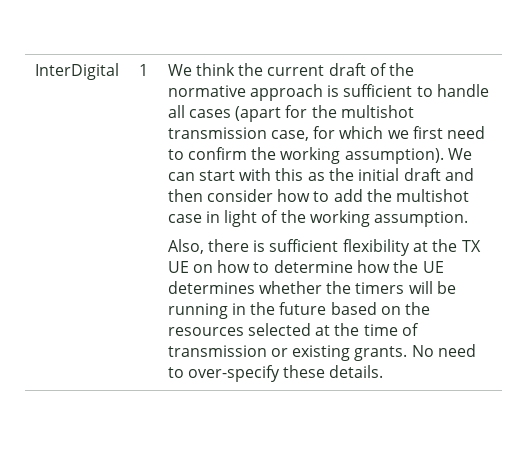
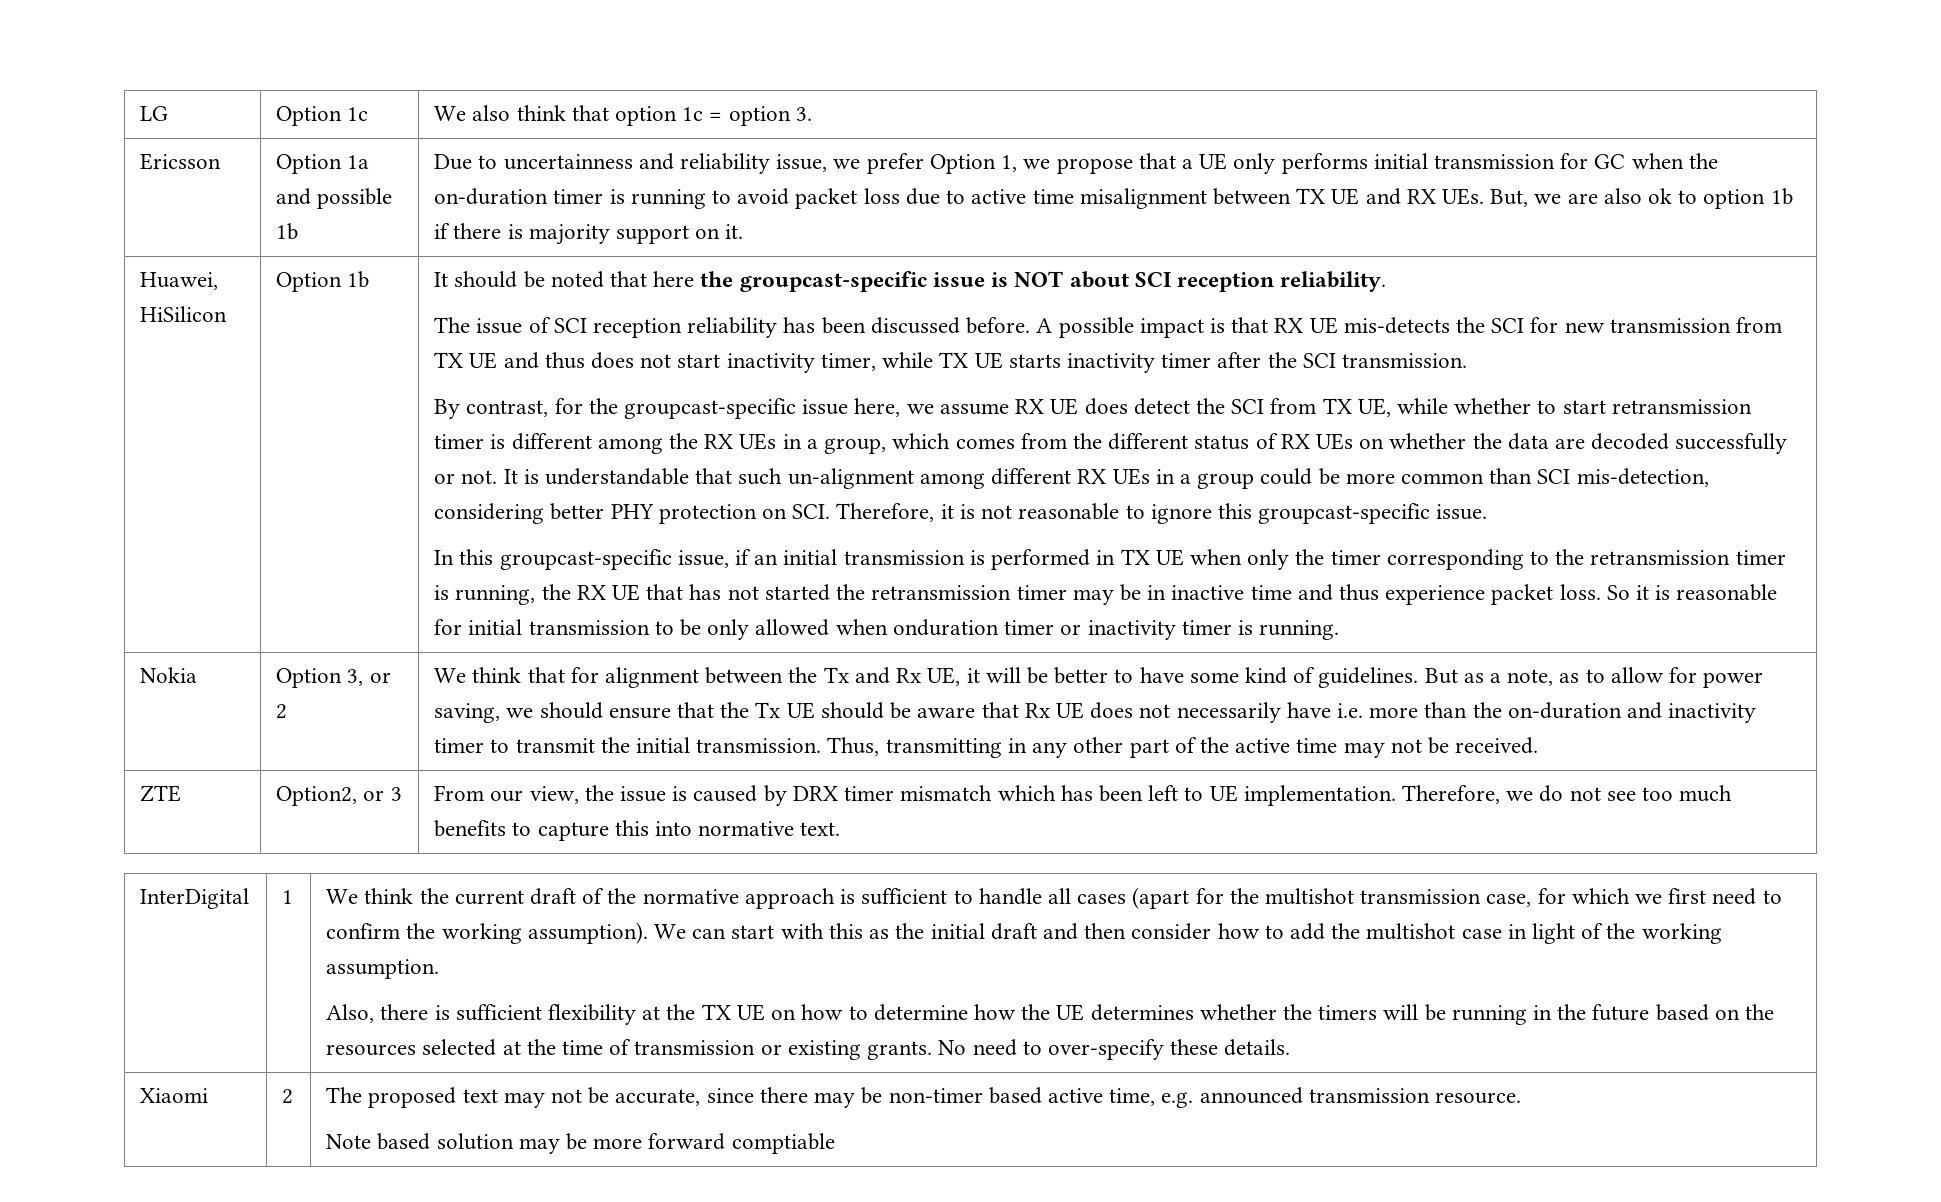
(34, 71) none -> [140,106,169,121] [276,106,369,126] [434,105,812,126] [140,153,222,170] [276,154,370,174] [276,188,393,209] [276,223,299,240] [434,153,1718,174] [434,188,1793,209] [434,223,744,245] [140,272,219,290] [140,306,228,322] [276,271,370,292] [434,271,1387,292] [434,317,1783,338] [434,352,1468,373] [434,398,1752,419] [434,433,1788,454] [434,468,1709,489] [434,503,1488,524] [434,549,1786,570] [434,584,1778,605] [434,619,1340,640] [140,667,198,683] [276,668,391,688] [276,704,288,719] [434,667,1764,688] [434,702,1757,723] [434,737,1539,758] [140,785,182,802] [276,786,402,806] [434,785,1733,806] [434,820,841,841] LG | Option 1c | We also think that option 1c = option 3. // Ericsson | Option 1a and possible 1b | Due to uncertainness and reliability issue, we prefer Option 1, we propose that a UE only performs initial transmission for GC when the on-duration timer is running to avoid packet loss due to active time misalignment between TX UE and RX UEs. But, we are also ok to option 1b if there is majority support on it. // Huawei, HiSilicon | Option 1b | It should be noted that here the groupcast-specific issue is NOT about SCI reception reliability. // The issue of SCI reception reliability has been discussed before. A possible impact is that RX UE mis-detects the SCI for new transmission from TX UE and thus does not start inactivity timer, while TX UE starts inactivity timer after the SCI transmission. // By contrast, for the groupcast-specific issue here, we assume RX UE does detect the SCI from TX UE, while whether to start retransmission timer is different among the RX UEs in a group, which comes from the different status of RX UEs on whether the data are decoded successfully or not. It is understandable that such un-alignment among different RX UEs in a group could be more common than SCI mis-detection, considering better PHY protection on SCI. Therefore, it is not reasonable to ignore this groupcast-specific issue. // In this groupcast-specific issue, if an initial transmission is performed in TX UE when only the timer corresponding to the retransmission timer is running, the RX UE that has not started the retransmission timer may be in inactive time and thus experience packet loss. So it is reasonable for initial transmission to be only allowed when onduration timer or inactivity timer is running. // Nokia | Option 3, or 2 | We think that for alignment between the Tx and Rx UE, it will be better to have some kind of guidelines. But as a note, as to allow for power saving, we should ensure that the Tx UE should be aware that Rx UE does not necessarily have i.e. more than the on-duration and inactivity timer to transmit the initial transmission. Thus, transmitting in any other part of the active time may not be received. // ZTE | Option2, or 3 | From our view, the issue is caused by DRX timer mismatch which has been left to UE implementation. Therefore, we do not see too much benefits to capture this into normative text. //
(384, 371) none -> [140,1088,209,1103] [282,1089,294,1104] [326,1087,1522,1108] [326,1133,835,1154] // Xiaomi | 2 | The proposed text may not be accurate, since there may be non-timer based active time, e.g. announced transmission resource. // Note based solution may be more forward comptiable

